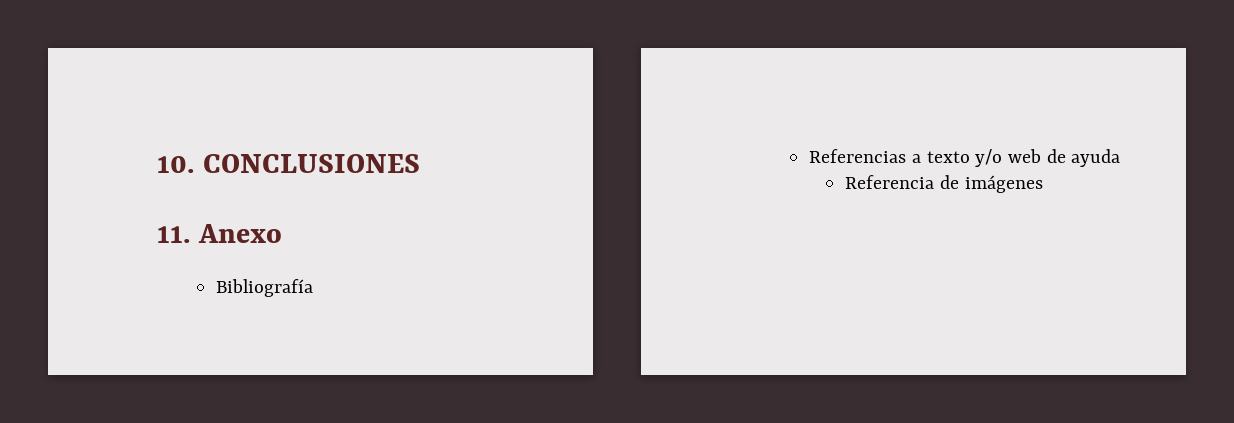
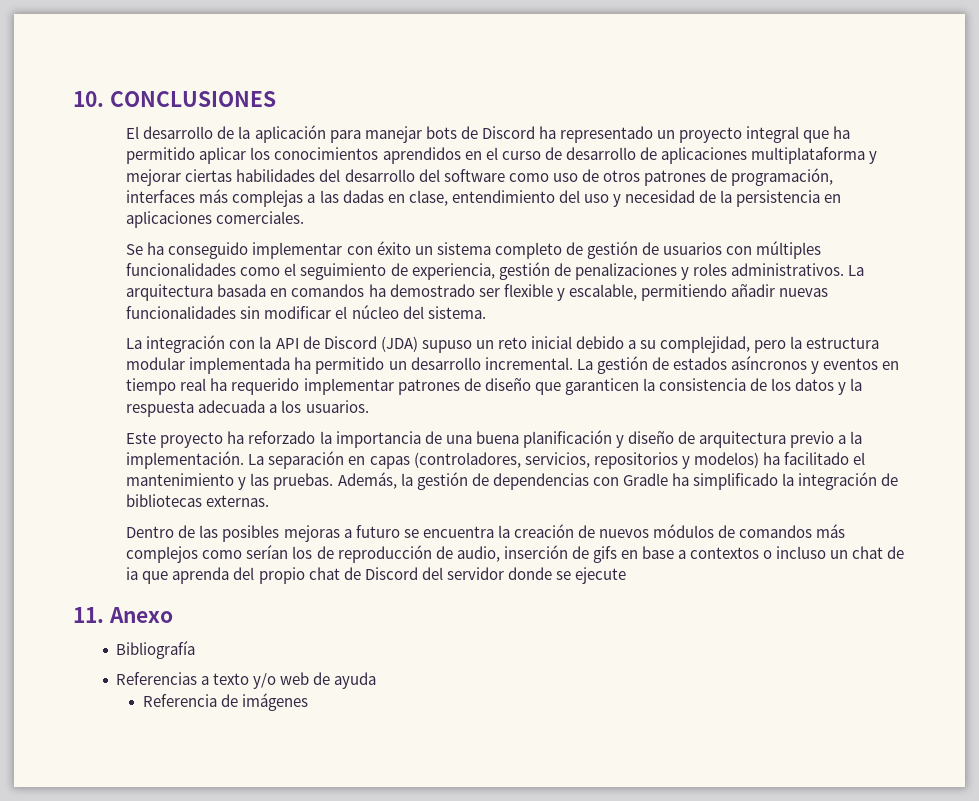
(420, 163) none -> [126,125,851,143] [126,147,877,164] [126,168,833,186] [126,189,842,207] [126,211,305,228] [126,241,822,259] [126,262,864,280] [126,284,828,301] [126,305,486,319] [126,335,880,353] [126,356,900,374] [126,378,863,395] [126,400,369,417] [126,430,863,448] [126,451,865,469] [126,472,899,490] [126,494,270,507] [126,524,846,542] [126,545,905,563] [126,567,626,584] // El desarrollo de la aplicación para manejar bots de Discord ha representado un proyecto integral que ha permitido aplicar los conocimientos aprendidos en el curso de desarrollo de aplicaciones multiplataforma y mejorar ciertas habilidades del desarrollo del software como uso de otros patrones de programación, interfaces más complejas a las dadas en clase, entendimiento del uso y necesidad de la persistencia en aplicaciones comerciales. // Se ha conseguido implementar con éxito un sistema completo de gestión de usuarios con múltiples funcionalidades como el seguimiento de experiencia, gestión de penalizaciones y roles administrativos. La arquitectura basada en comandos ha demostrado ser flexible y escalable, permitiendo añadir nuevas funcionalidades sin modificar el núcleo del sistema. // La integración con la API de Discord (JDA) supuso un reto inicial debido a su complejidad, pero la estructura modular implementada ha permitido un desarrollo incremental. La gestión de estados asíncronos y eventos en tiempo real ha requerido implementar patrones de diseño que garanticen la consistencia de los datos y la respuesta adecuada a los usuarios. // Este proyecto ha reforzado la importancia de una buena planificación y diseño de arquitectura previo a la implementación. La separación en capas (controladores, servicios, repositorios y modelos) ha facilitado el mantenimiento y las pruebas. Además, la gestión de dependencias con Gradle ha simplificado la integración de bibliotecas externas. // Dentro de las posibles mejoras a futuro se encuentra la creación de nuevos módulos de comandos más complejos como serían los de reproducción de audio, inserción de gifs en base a contextos o incluso un chat de ia que aprenda del propio chat de Discord del servidor donde se ejecute

